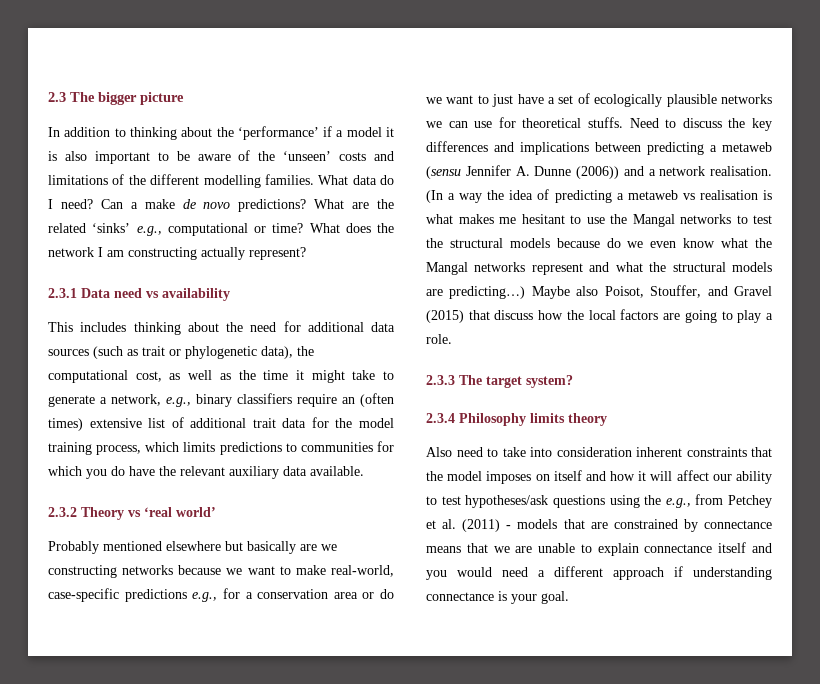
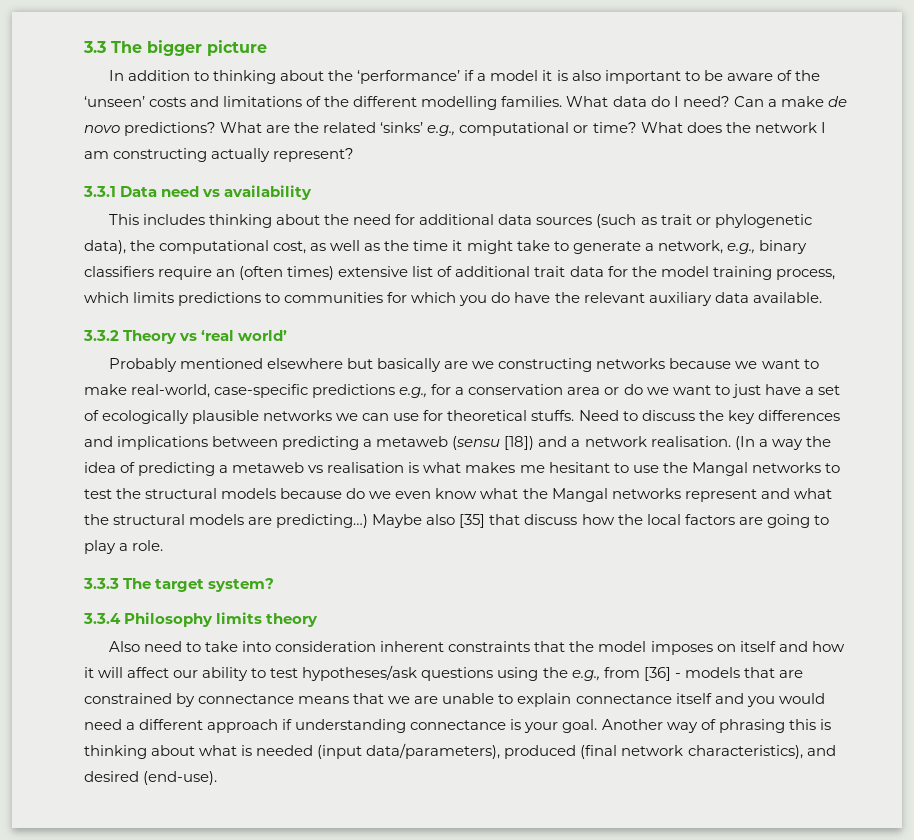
[48,92,66,102] 2.3 -> [83,41,106,53] 3.3
[48,288,77,298] 2.3.1 -> [83,186,116,197] 3.3.1
[48,507,77,517] 2.3.2 -> [83,330,119,341] 3.3.2
[465,165,619,179] Jennifer A. Dunne (2006)) -> [504,436,535,450] [18])
[604,285,772,298] [426,310,464,323] Poisot, Stouffer, and Gravel (2015) -> [459,514,486,528] [35]
[426,375,455,385] 2.3.3 -> [83,578,119,589] 3.3.3
[426,413,455,423] 2.3.4 -> [83,613,121,624] 3.3.4
[728,495,772,508] [426,519,501,532] Petchey et al. (2011) -> [643,667,671,681] [36]
(569, 597) none -> [601,719,831,733] [84,743,836,759] [84,771,218,785] Another way of phrasing this is thinking about what is needed (input data/parameters), produced (final network characteristics), and desired (end-use).

